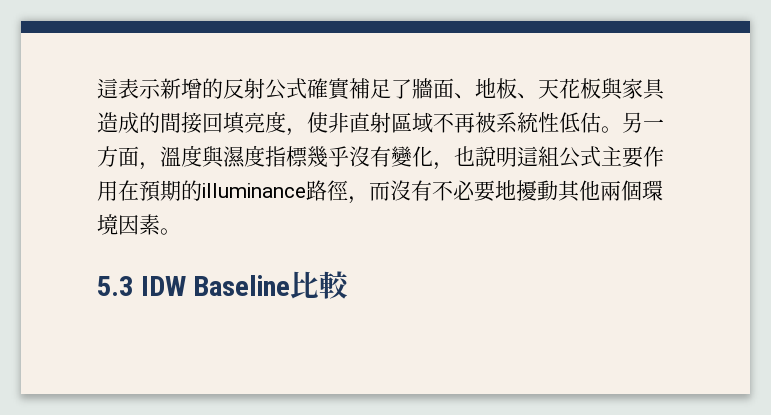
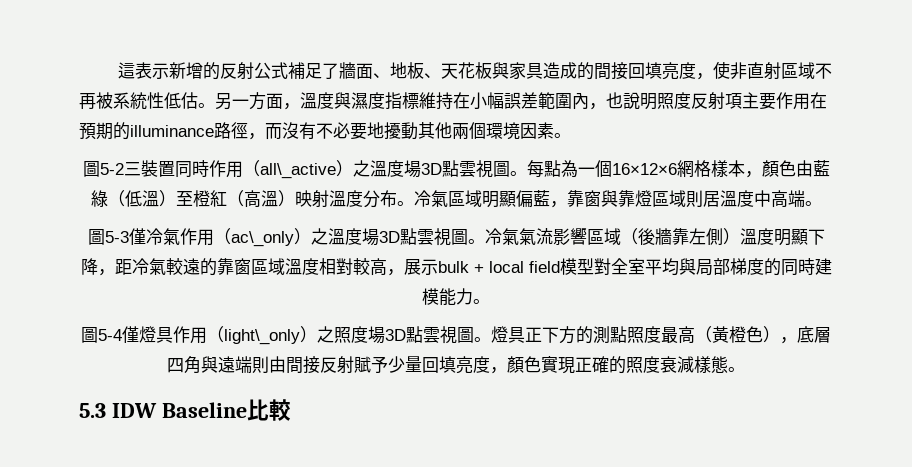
[307,78,350,100] 確實 -> (289, 70) none
[307,146,601,170] 幾乎沒有變化，也說明這組公式 -> [419,92,742,110] 維持在小幅誤差範圍內，也說明照度反射項
(181, 231) none -> [82,160,830,179] [90,190,822,208] [87,228,825,247] [80,258,832,276] [422,288,490,306] [81,326,831,345] [167,356,745,374] // 圖5-2三裝置同時作用（all\_active）之溫度場3D點雲視圖。每點為一個16×12×6網格樣本，顏色由藍綠（低溫）至橙紅（高溫）映射溫度分布。冷氣區域明顯偏藍，靠窗與靠燈區域則居溫度中高端。 // 圖5-3僅冷氣作用（ac\_only）之溫度場3D點雲視圖。冷氣氣流影響區域（後牆靠左側）溫度明顯下降，距冷氣較遠的靠窗區域溫度相對較高，展示bulk + local field模型對全室平均與局部梯度的同時建模能力。 // 圖5-4僅燈具作用（light\_only）之照度場3D點雲視圖。燈具正下方的測點照度最高（黃橙色），底層四角與遠端則由間接反射賦予少量回填亮度，顏色實現正確的照度衰減樣態。

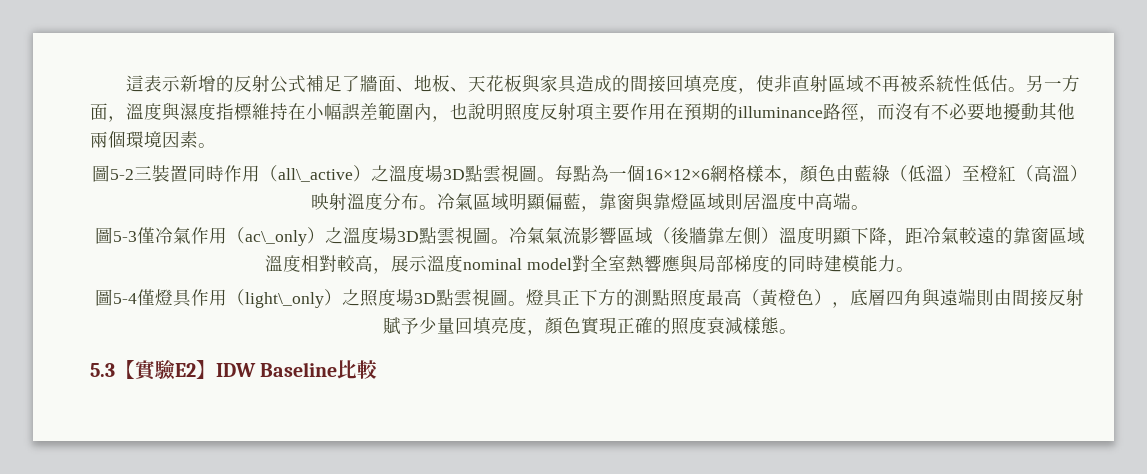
[437,258,679,276] bulk + local field模型對全室平均 -> [427,255,680,273] 溫度nominal model對全室熱響應
(106, 410) none -> [115,360,216,381] 【實驗E2】

